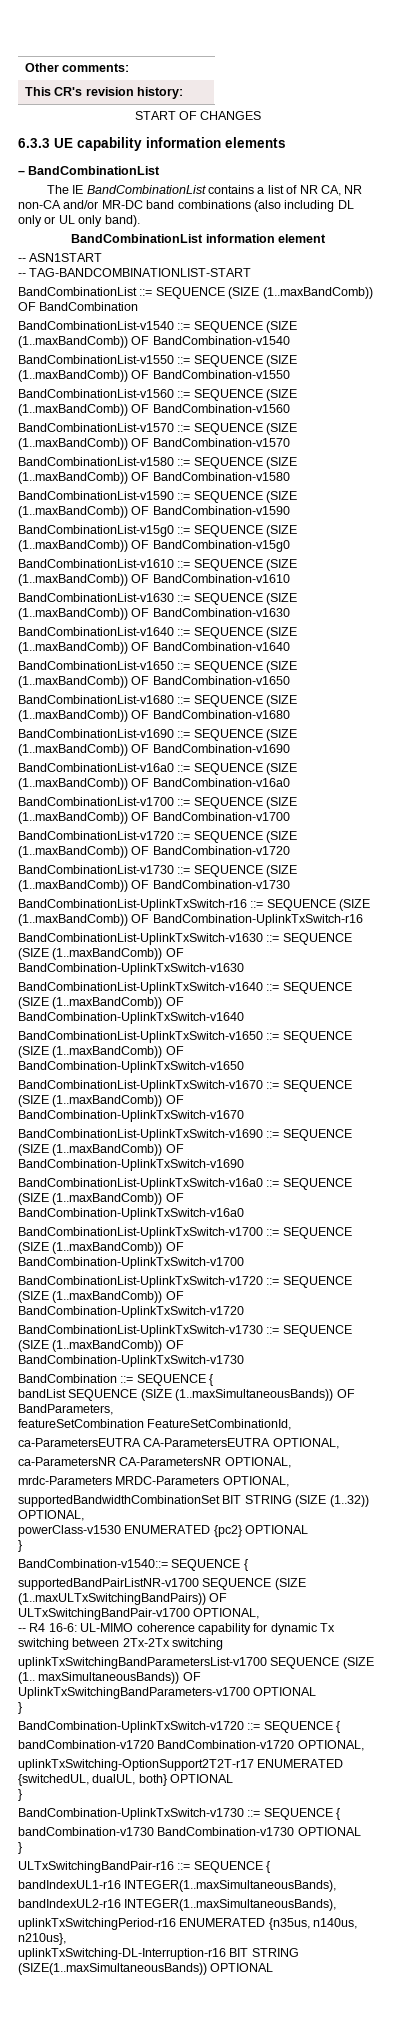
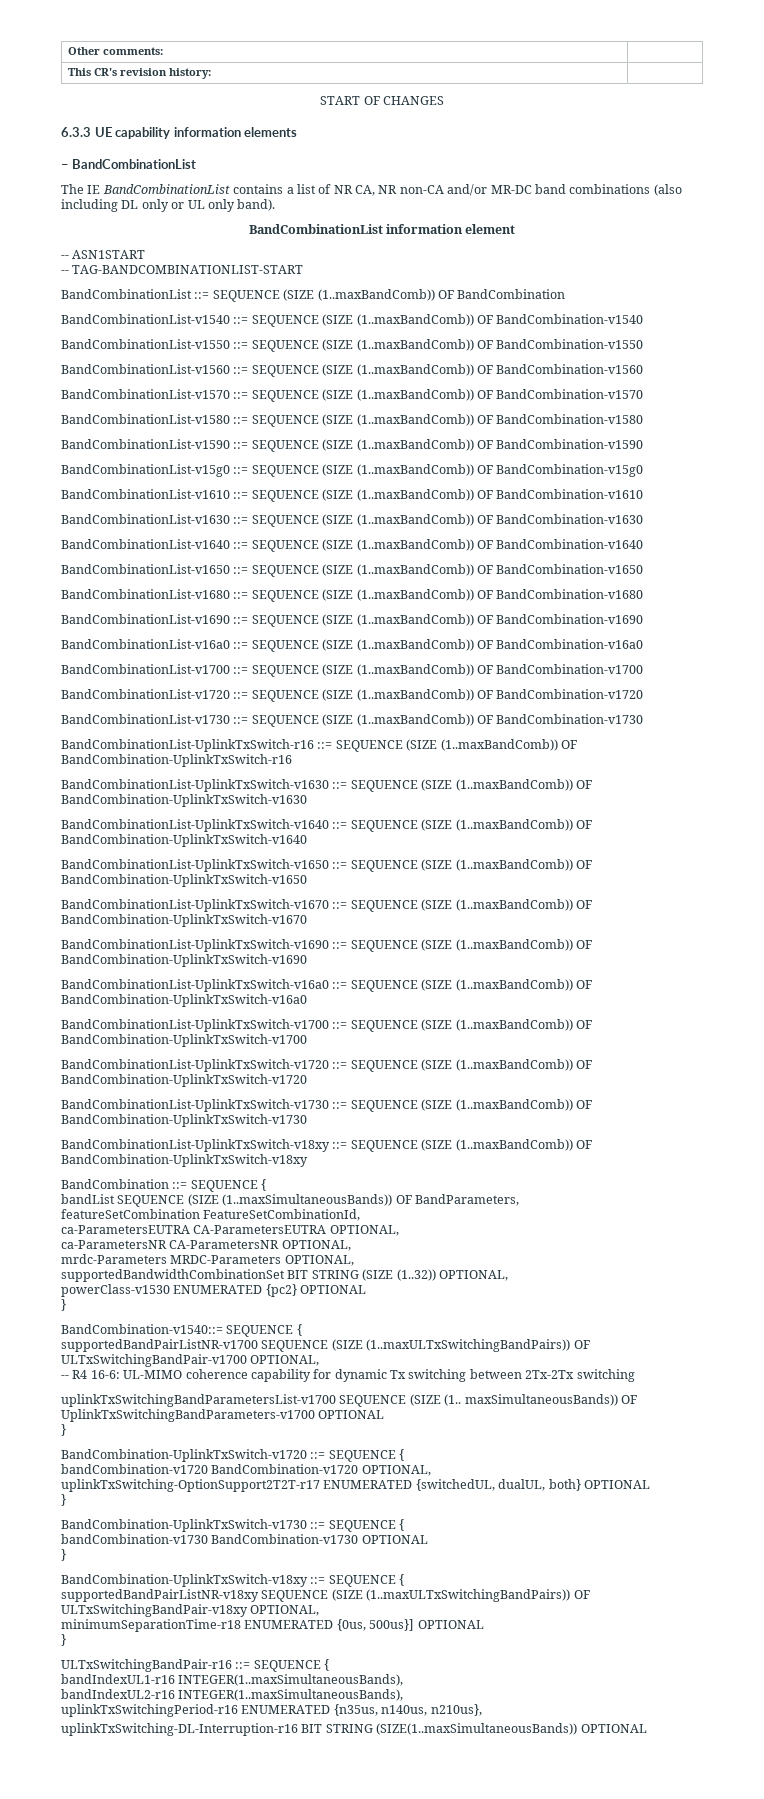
(244, 1361) none -> [61,1139,592,1152] [61,1154,308,1167] // BandCombinationList-UplinkTxSwitch-v18xy ::= SEQUENCE (SIZE (1..maxBandComb)) OF BandCombination-UplinkTxSwitch-v18xy
(22, 1848) none -> [61,1574,405,1587] [61,1589,590,1602] [61,1604,320,1617] [61,1619,484,1632] [61,1634,66,1646] // BandCombination-UplinkTxSwitch-v18xy ::= SEQUENCE { // supportedBandPairListNR-v18xy SEQUENCE (SIZE (1..maxULTxSwitchingBandPairs)) OF ULTxSwitchingBandPair-v18xy OPTIONAL, // minimumSeparationTime-r18 ENUMERATED {0us, 500us}] OPTIONAL // }

